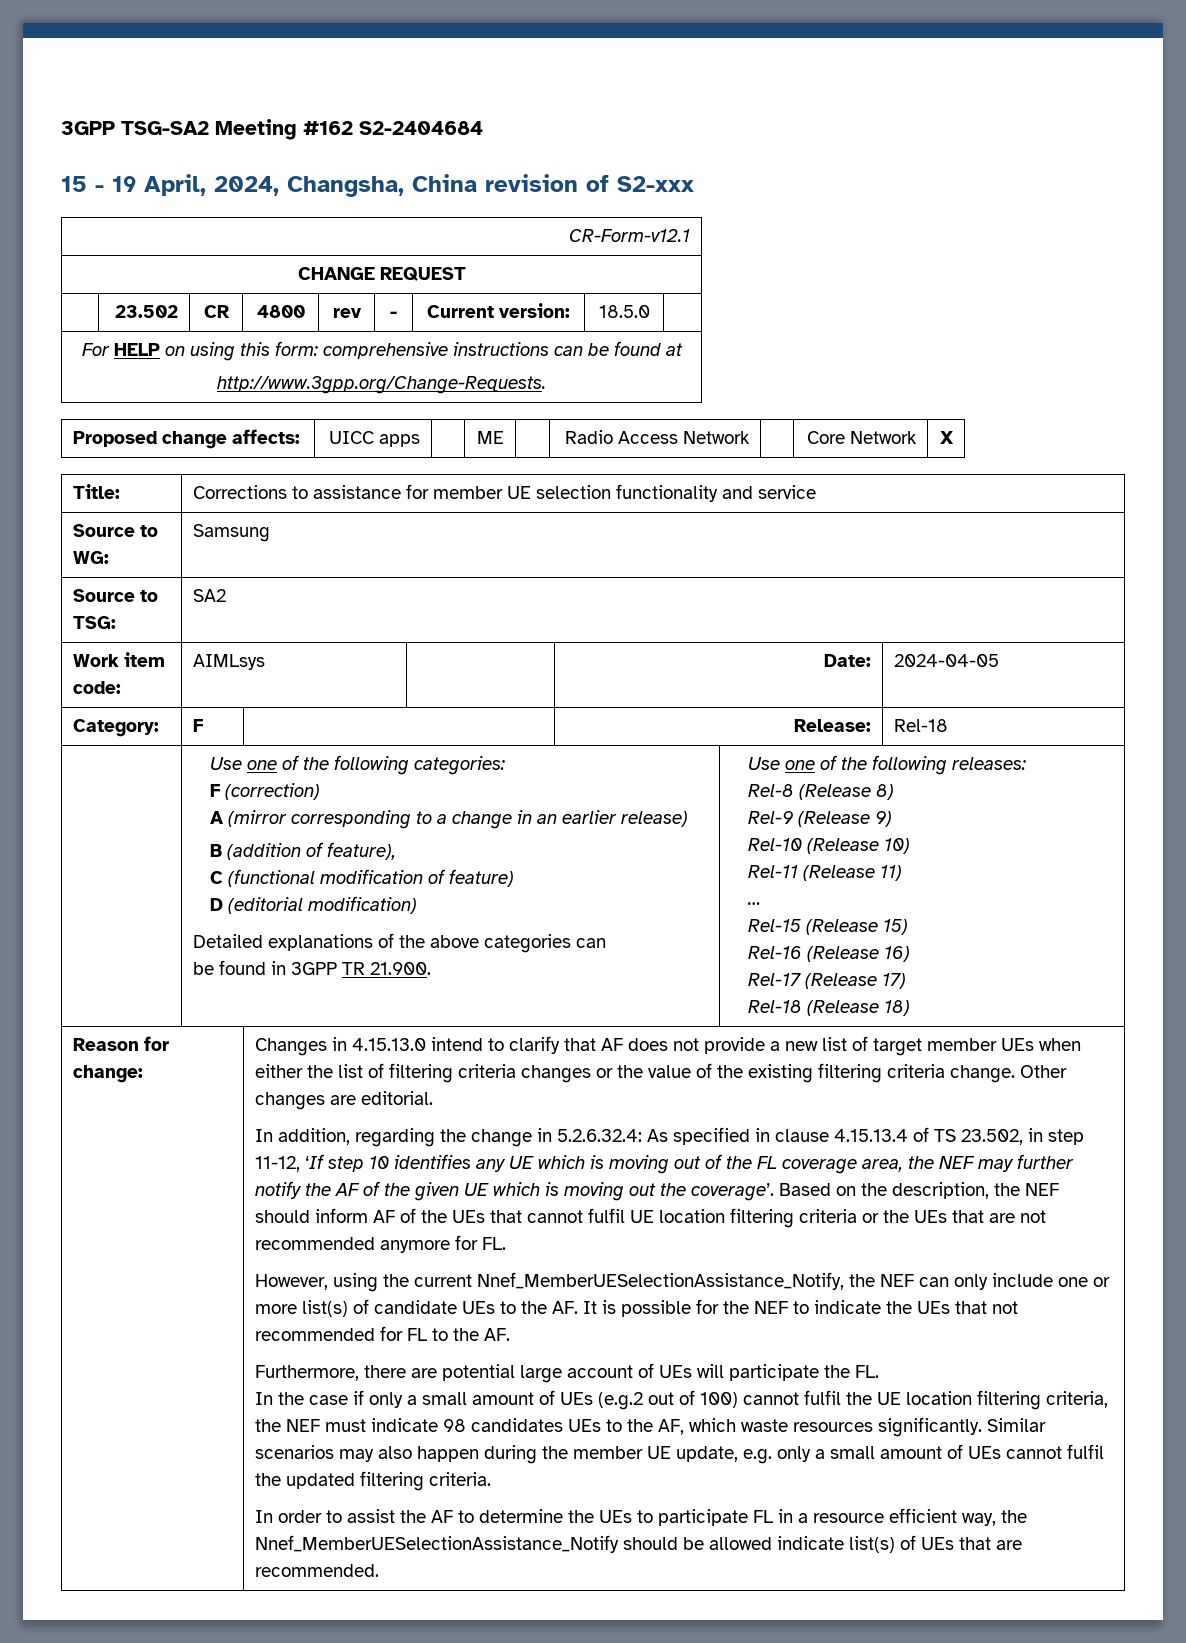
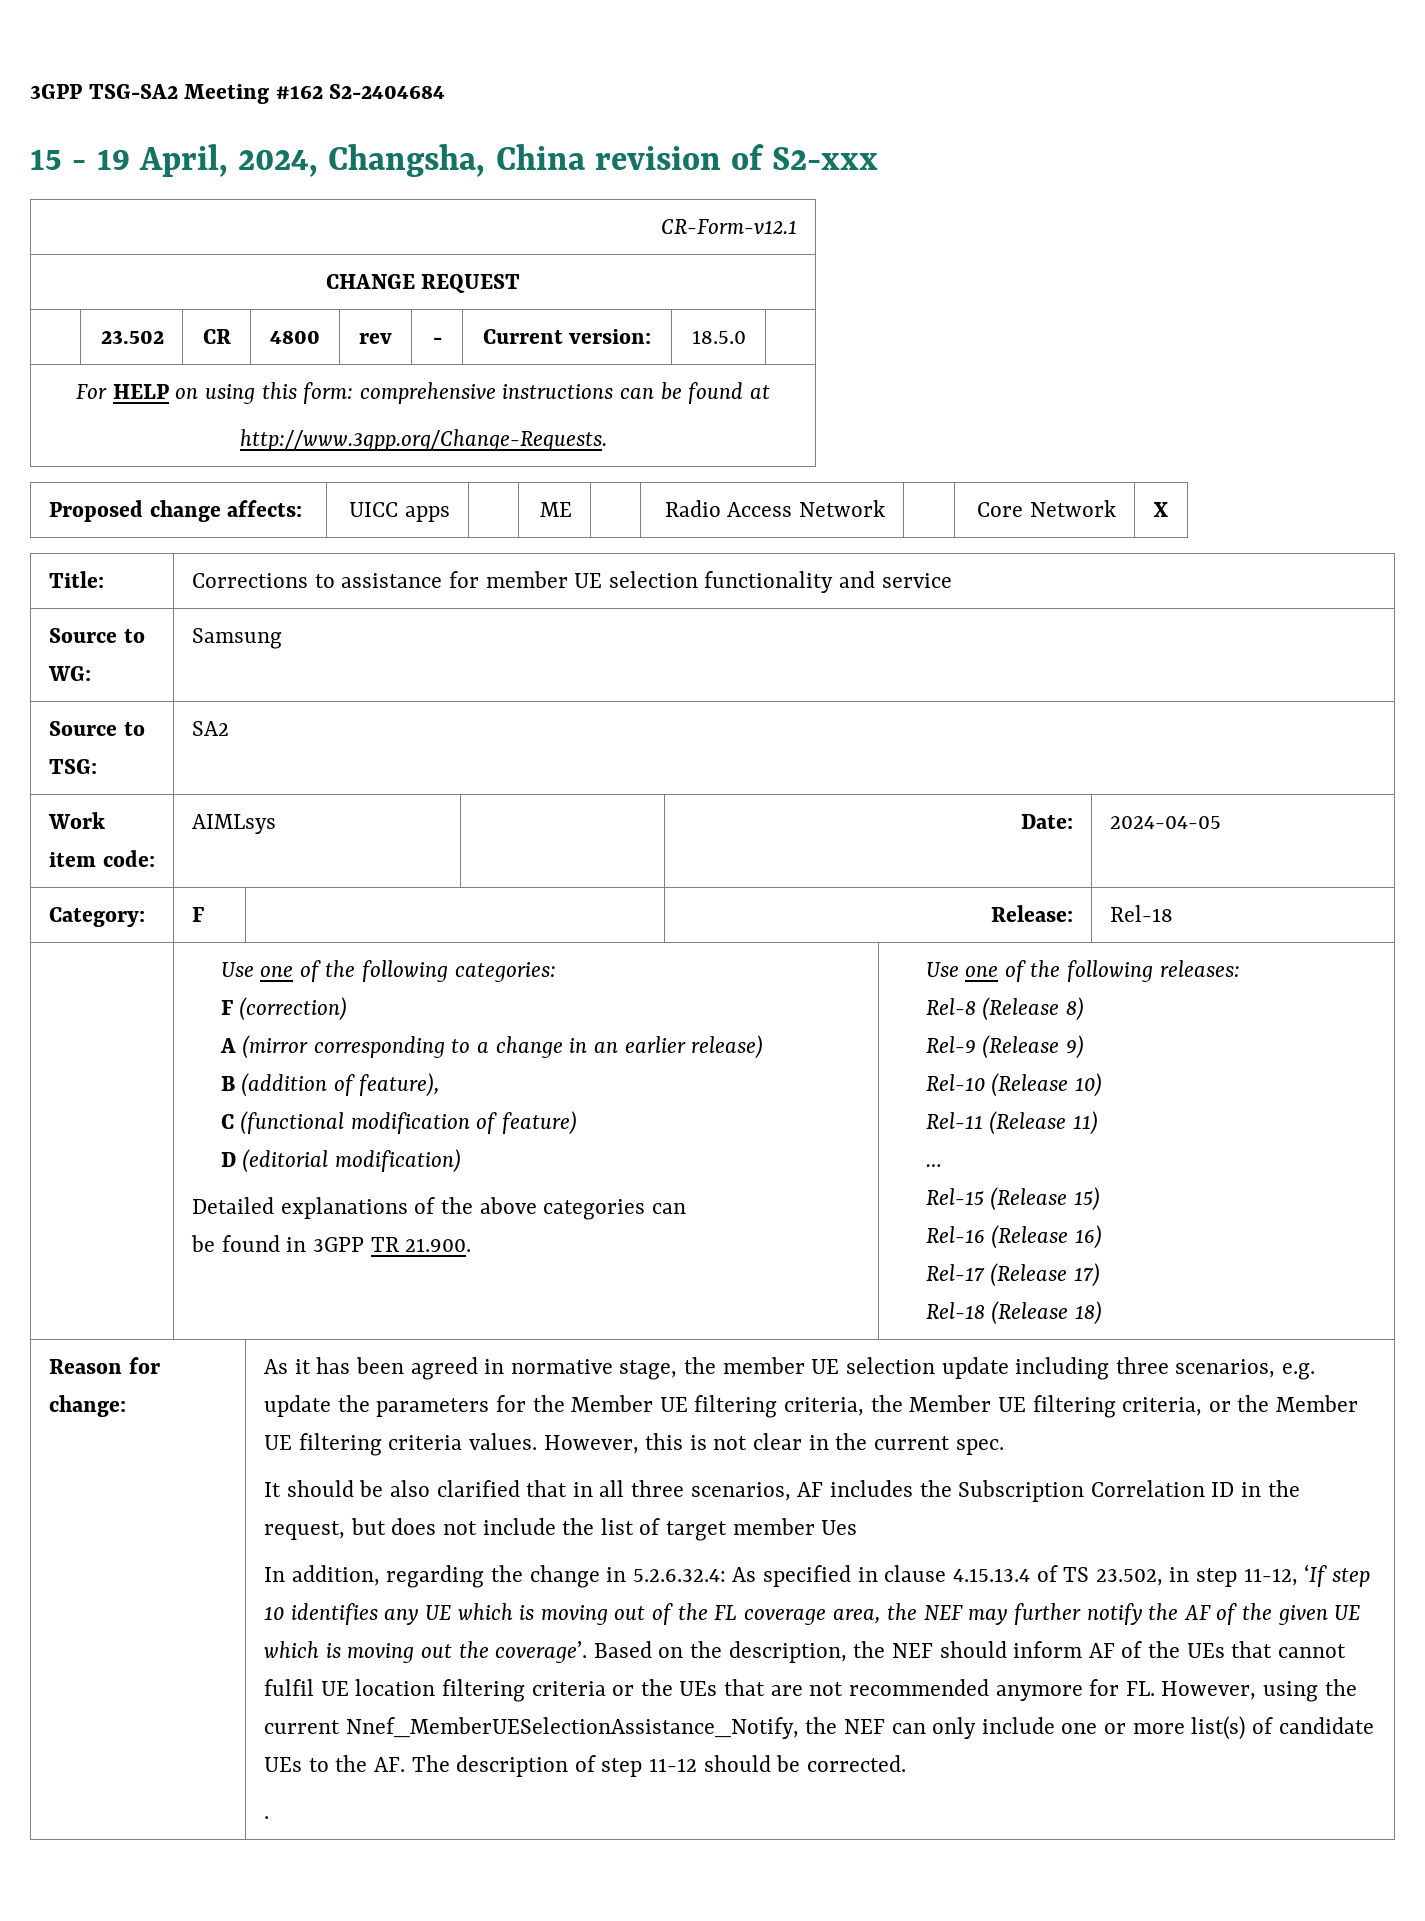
[254,1036,1081,1056] [254,1063,1067,1083] [254,1091,433,1110] Changes in 4.15.13.0 intend to clarify that AF does not provide a new list of target member UEs when either the list of filtering criteria changes or the value of the existing filtering criteria change. Other changes are editorial. -> [264,1357,1315,1380] [264,1395,1358,1418] [264,1433,1004,1456] [264,1480,1300,1502] [264,1518,858,1541] As it has been agreed in normative stage, the member UE selection update including three scenarios, e.g. update the parameters for the Member UE filtering criteria, the Member UE filtering criteria, or the Member UE filtering criteria values. However, this is not clear in the current spec. // It should be also clarified that in all three scenarios, AF includes the Subscription Correlation ID in the request, but does not include the list of target member Ues
(506, 1243) // -> (1155, 1688) none
[582,1299,1018,1317] [254,1326,510,1341] [254,1363,879,1383] [254,1390,1108,1410] [254,1417,1046,1437] [254,1444,1104,1464] [254,1471,491,1491] [254,1508,1027,1526] [254,1535,1022,1553] [254,1564,379,1577] It is possible for the NEF to indicate the UEs that not recommended for FL to the AF. // Furthermore, there are potential large account of UEs will participate the FL. // In the case if only a small amount of UEs (e.g.2 out of 100) cannot fulfil the UE location filtering criteria, the NEF must indicate 98 candidates UEs to the AF, which waste resources significantly. Similar scenarios may also happen during the member UE update, e.g. only a small amount of UEs cannot fulfil the updated filtering criteria. // In order to assist the AF to determine the UEs to participate FL in a resource efficient way, the Nnef_MemberUESelectionAssistance_Notify should be allowed indicate list(s) of UEs that are recommended. -> [411,1755,906,1777] [264,1816,270,1819] The description of step 11-12 should be corrected. // .

